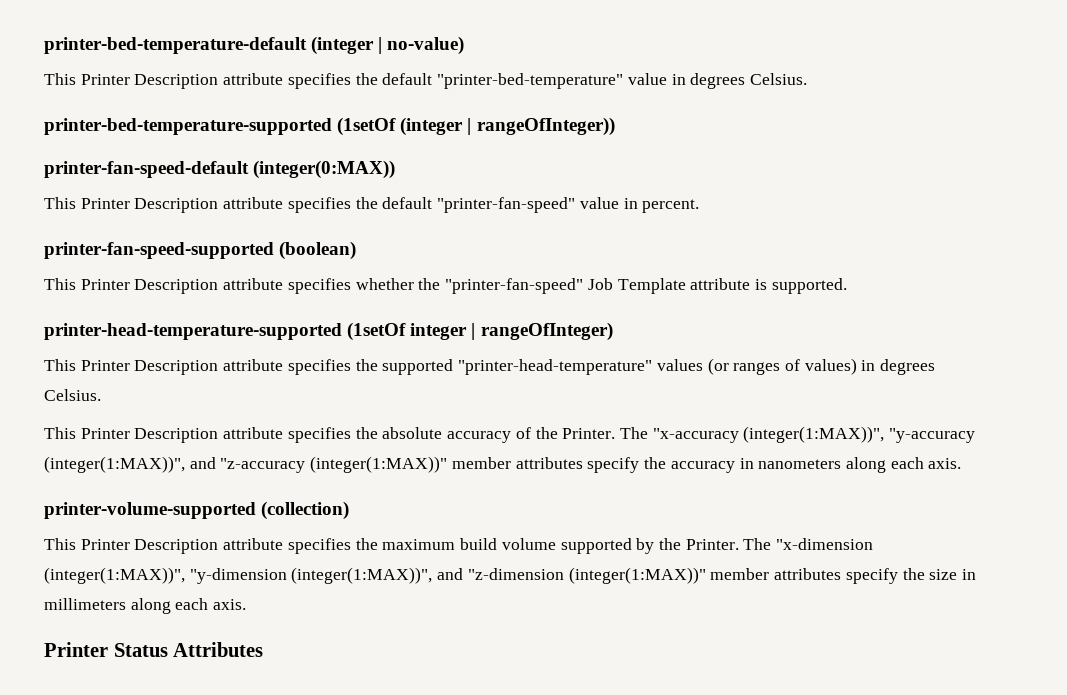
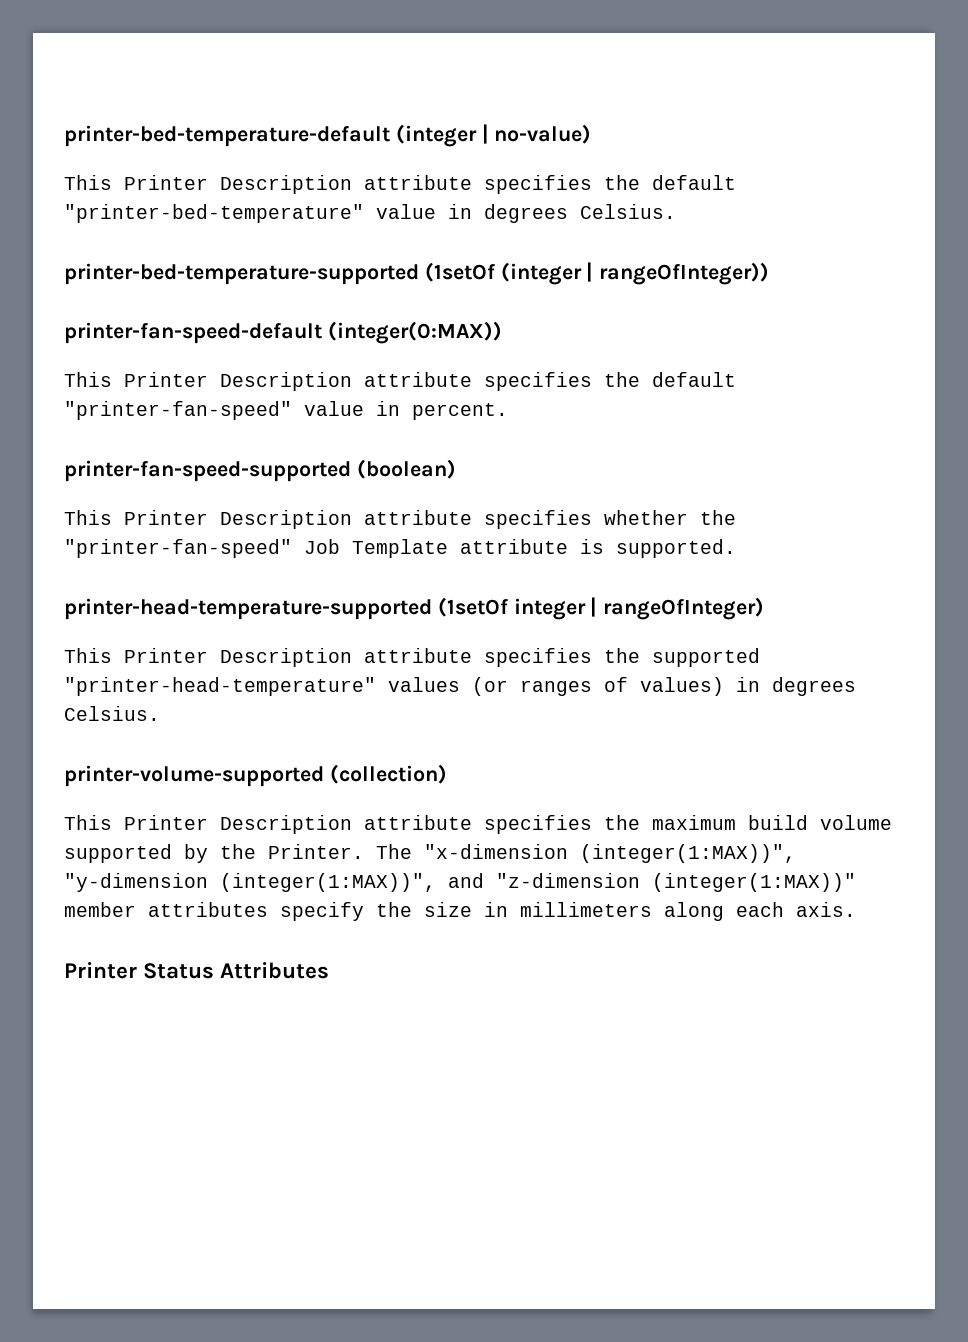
[44,426,976,443] [44,456,962,473] // This Printer Description attribute specifies the absolute accuracy of the Printer. The "x-accuracy (integer(1:MAX))", "y-accuracy (integer(1:MAX))", and "z-accuracy (integer(1:MAX))" member attributes specify the accuracy in nanometers along each axis. -> (160, 713) none

